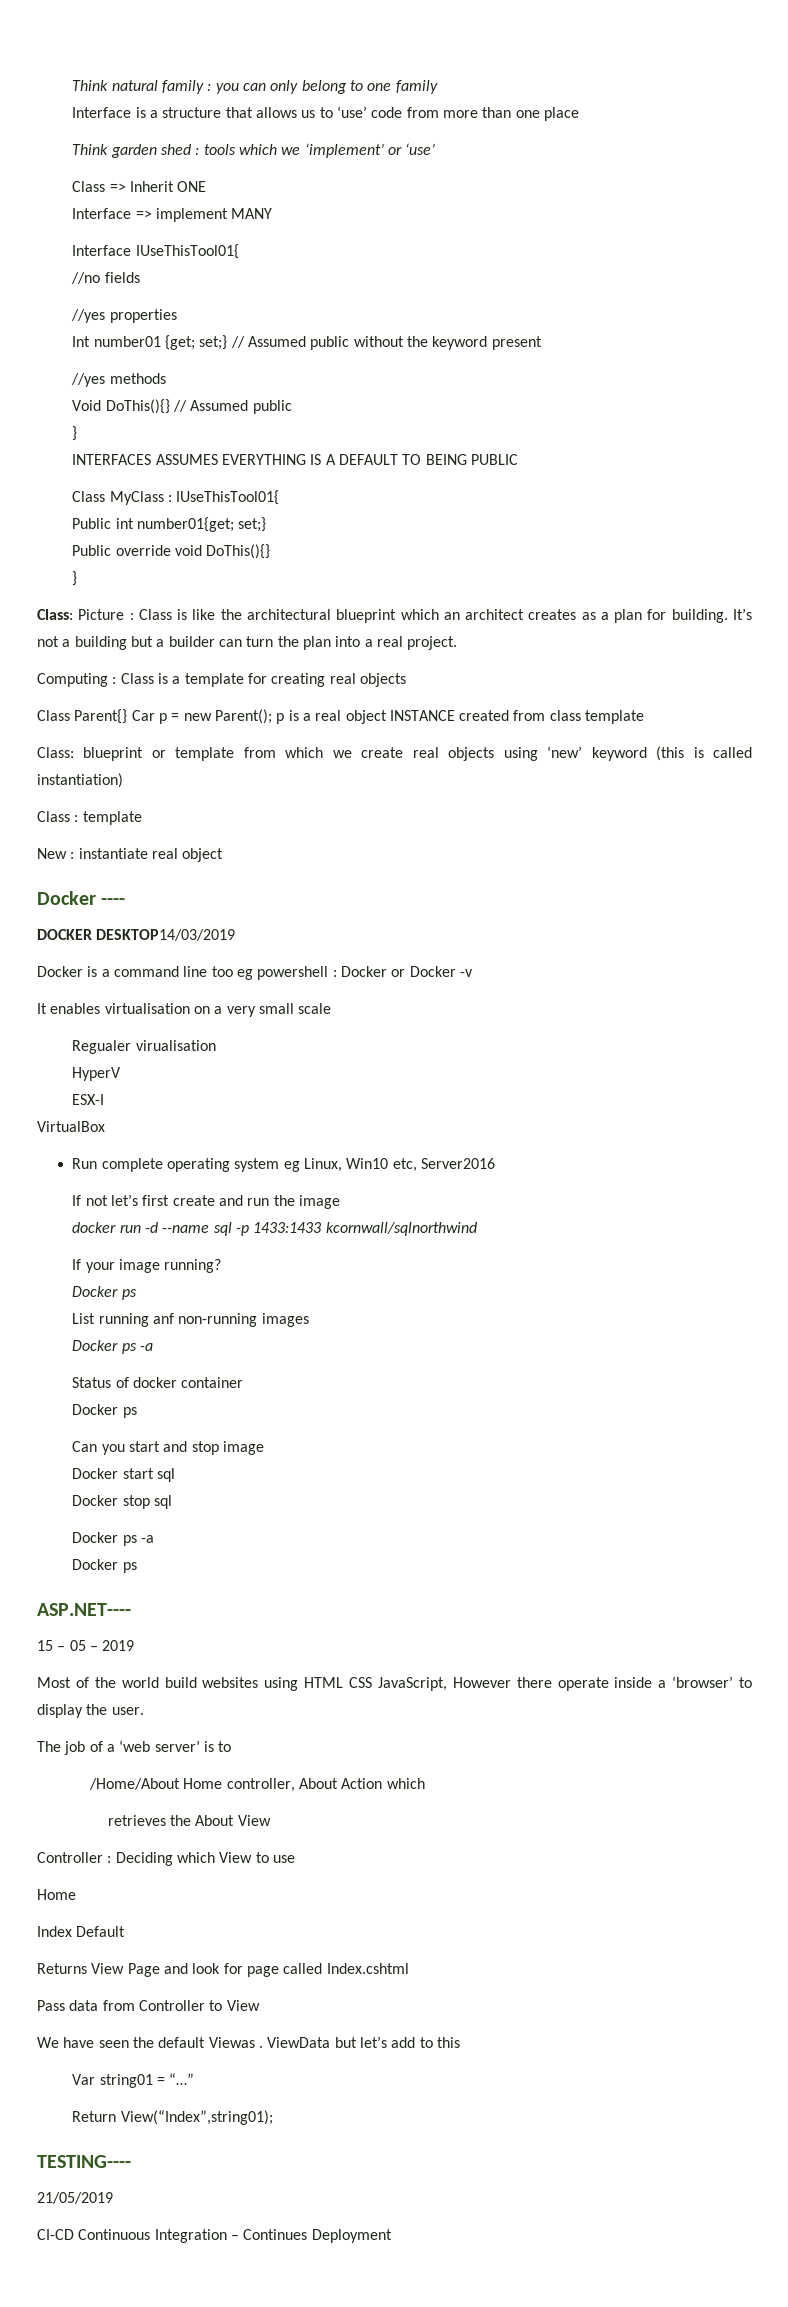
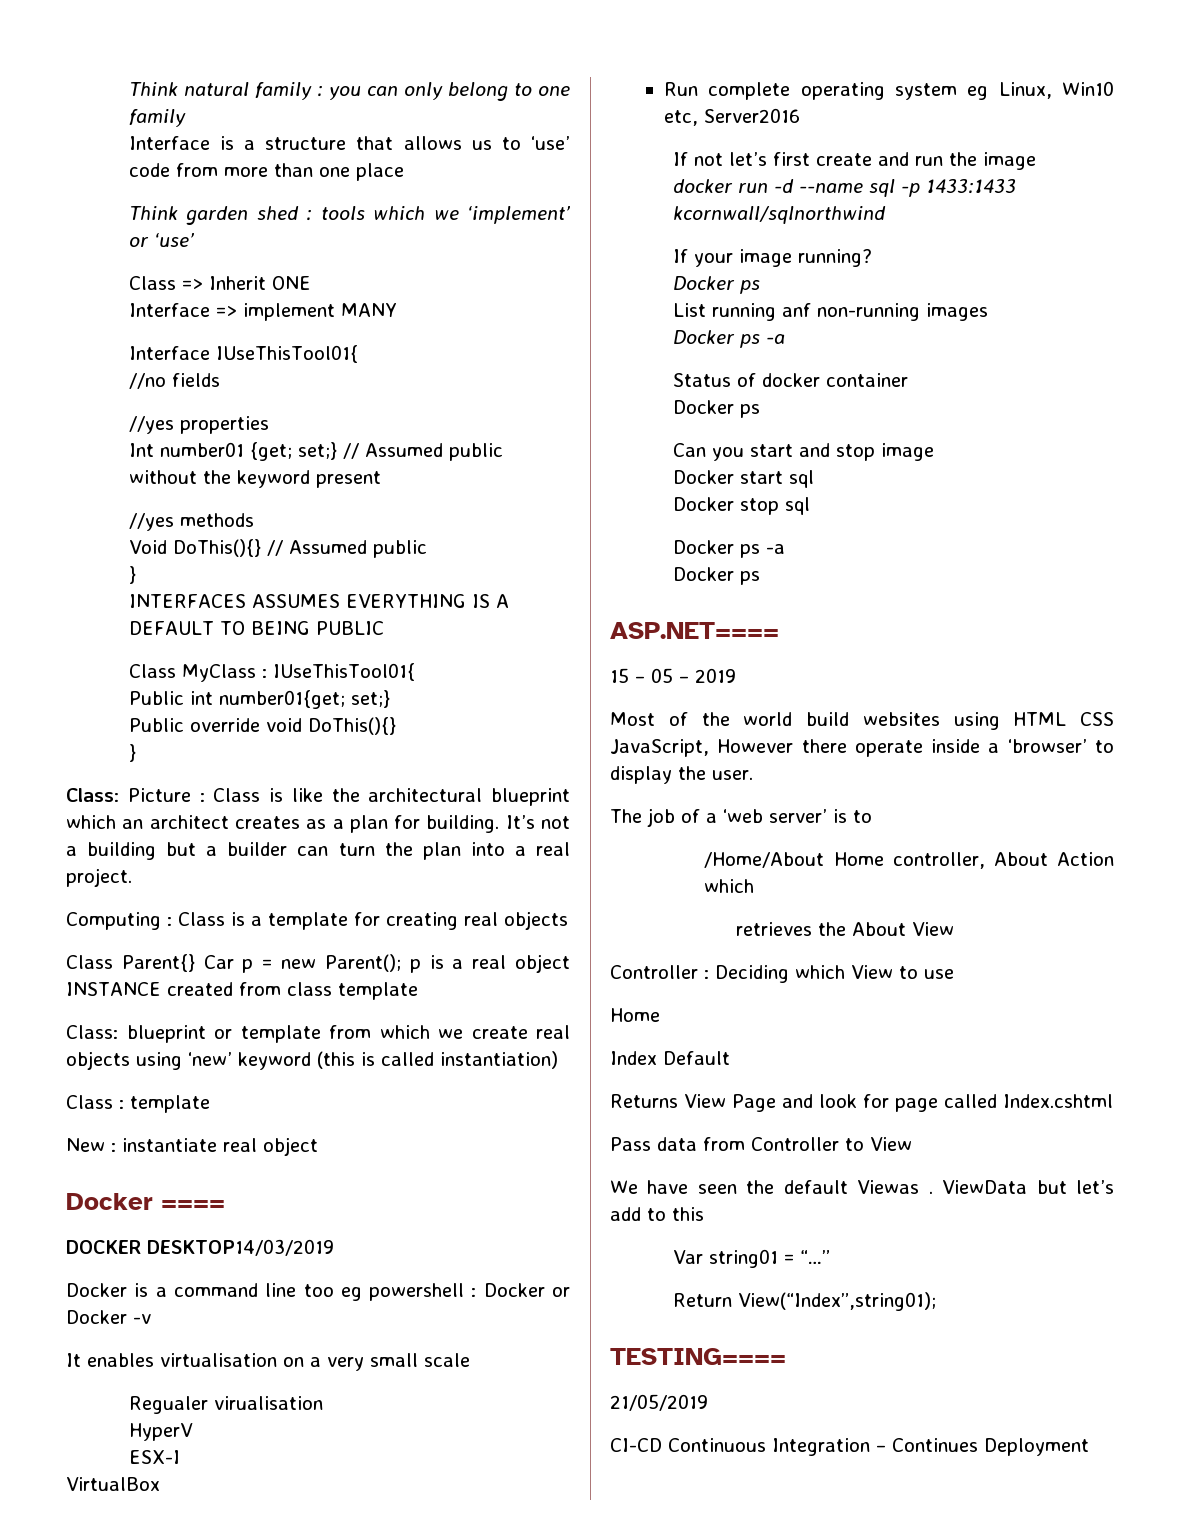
[101,898,126,905] ---- -> [161,1200,225,1210] ====
[37,1603,131,1616] ASP.NET---- -> [610,622,779,639] ASP.NET====
[37,2155,131,2168] TESTING---- -> [610,1348,786,1365] TESTING====

